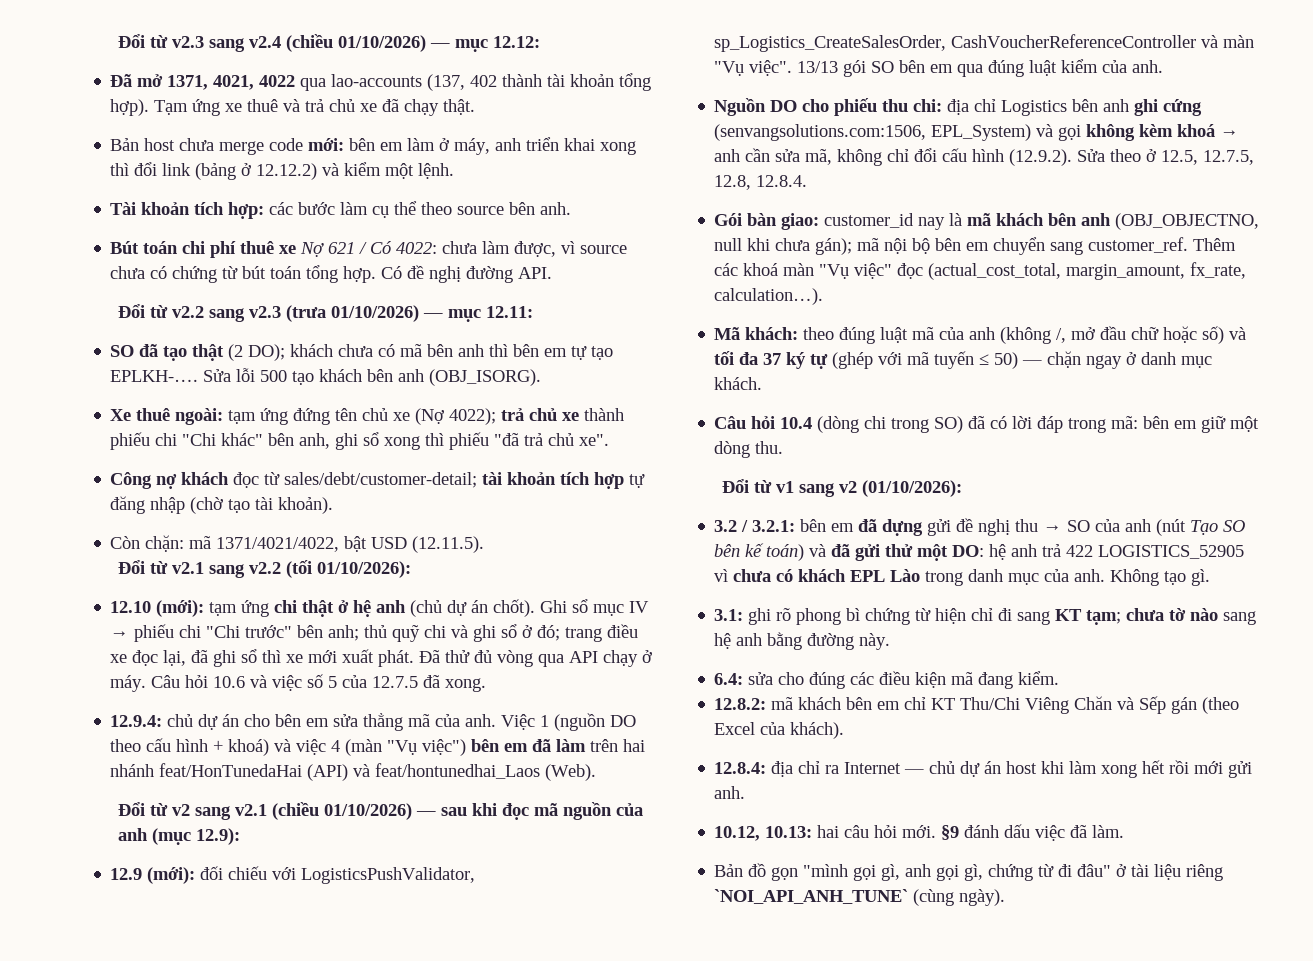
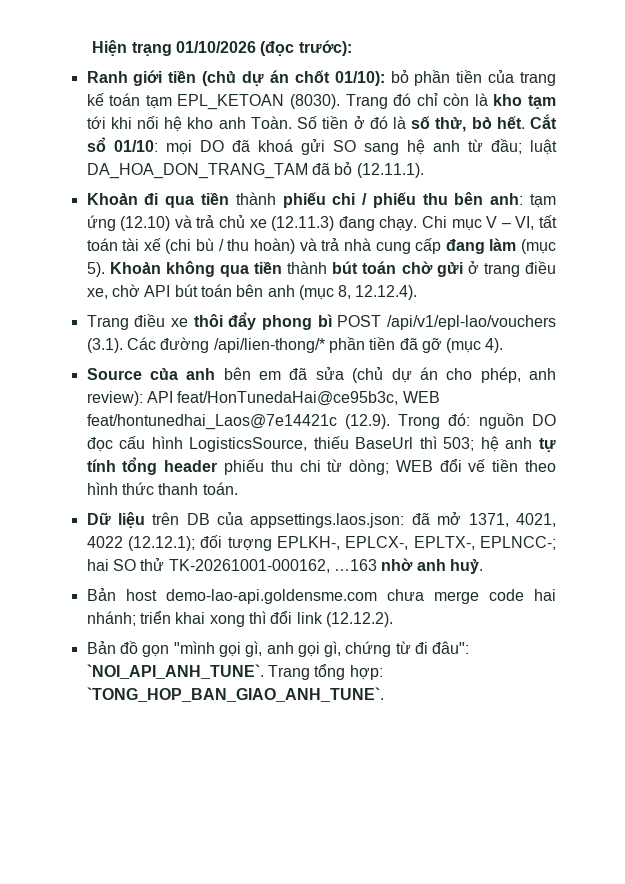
[117,34,540,52] [110,73,652,91] [110,99,476,116] Đổi từ v2.3 sang v2.4 (chiều 01/10/2026) — mục 12.12: // Đã mở 1371, 4021, 4022 qua lao-accounts (137, 402 thành tài khoản tổng hợp). Tạm ứng xe thuê và trả chủ xe đã chạy thật. -> [92,40,352,56] [86,70,556,86] [86,93,556,110] [86,114,557,132] [86,137,557,155] [86,162,424,179] [86,192,556,208] [86,215,558,231] [86,238,556,254] [86,261,556,277] [86,284,418,300] [86,312,556,330] [86,337,504,353] [86,367,556,383] [86,391,440,406] [86,413,556,430] [86,436,557,452] [86,457,556,475] [86,482,238,495] [86,512,556,528] [86,535,557,551] [86,558,483,574] Hiện trạng 01/10/2026 (đọc trước): // Ranh giới tiền (chủ dự án chốt 01/10): bỏ phần tiền của trang kế toán tạm EPL_KETOAN (8030). Trang đó chỉ còn là kho tạm tới khi nối hệ kho anh Toàn. Số tiền ở đó là số thử, bỏ hết. Cắt sổ 01/10: mọi DO đã khoá gửi SO sang hệ anh từ đầu; luật DA_HOA_DON_TRANG_TAM đã bỏ (12.11.1). // Khoản đi qua tiền thành phiếu chi / phiếu thu bên anh: tạm ứng (12.10) và trả chủ xe (12.11.3) đang chạy. Chi mục V – VI, tất toán tài xế (chi bù / thu hoàn) và trả nhà cung cấp đang làm (mục 5). Khoản không qua tiền thành bút toán chờ gửi ở trang điều xe, chờ API bút toán bên anh (mục 8, 12.12.4). // Trang điều xe thôi đẩy phong bì POST /api/v1/epl-lao/vouchers (3.1). Các đường /api/lien-thong/* phần tiền đã gỡ (mục 4). // Source của anh bên em đã sửa (chủ dự án cho phép, anh review): API feat/HonTunedaHai@ce95b3c, WEB feat/hontunedhai_Laos@7e14421c (12.9). Trong đó: nguồn DO đọc cấu hình LogisticsSource, thiếu BaseUrl thì 503; hệ anh tự tính tổng header phiếu thu chi từ dòng; WEB đổi vế tiền theo hình thức thanh toán. // Dữ liệu trên DB của appsettings.laos.json: đã mở 1371, 4021, 4022 (12.12.1); đối tượng EPLKH-, EPLCX-, EPLTX-, EPLNCC-; hai SO thử TK-20261001-000162, …163 nhờ anh huỷ.
(176, 144) none -> [165,589,377,604] demo-lao-api.goldensme.com
[308,138,522,155] mới: bên em làm ở máy, anh -> [534,589,556,601] [86,611,136,626] hai nhánh;
[195,162,455,180] [110,201,572,219] [110,241,628,258] [110,265,553,283] [117,304,533,322] [110,344,614,361] [110,368,542,386] [110,408,625,425] [110,432,610,450] [110,472,646,489] [110,496,334,514] [110,535,485,553] [117,560,411,578] [110,599,650,617] [110,624,639,642] [110,649,653,667] [110,674,487,692] [110,713,637,731] [110,738,646,756] [110,763,597,781] [117,802,643,820] [117,828,240,845] [110,866,476,884] [714,34,1255,52] [714,59,1164,77] [714,98,1203,116] [714,124,1240,141] [714,148,1255,166] [714,175,808,190] [714,213,1260,230] [714,237,1237,255] [714,262,1247,280] [714,288,824,305] [714,326,1247,344] [714,351,1213,369] [714,377,763,390] [714,416,1260,433] [714,441,784,458] [721,479,962,497] [714,518,1246,536] [714,543,1245,561] [714,569,1211,586] [714,608,1257,625] [714,632,891,650] [714,671,1060,689] [714,696,1240,714] [714,722,845,739] [714,760,1253,778] [714,786,746,799] [714,824,1125,841] (bảng ở 12.12.2) và kiểm một lệnh. // Tài khoản tích hợp: các bước làm cụ thể theo source bên anh. // Bút toán chi phí thuê xe Nợ 621 / Có 4022: chưa làm được, vì source chưa có chứng từ bút toán tổng hợp. Có đề nghị đường API. // Đổi từ v2.2 sang v2.3 (trưa 01/10/2026) — mục 12.11: // SO đã tạo thật (2 DO); khách chưa có mã bên anh thì bên em tự tạo EPLKH-…. Sửa lỗi 500 tạo khách bên anh (OBJ_ISORG). // Xe thuê ngoài: tạm ứng đứng tên chủ xe (Nợ 4022); trả chủ xe thành phiếu chi "Chi khác" bên anh, ghi sổ xong thì phiếu "đã trả chủ xe". // Công nợ khách đọc từ sales/debt/customer-detail; tài khoản tích hợp tự đăng nhập (chờ tạo tài khoản). // Còn chặn: mã 1371/4021/4022, bật USD (12.11.5). // Đổi từ v2.1 sang v2.2 (tối 01/10/2026): // 12.10 (mới): tạm ứng chi thật ở hệ anh (chủ dự án chốt). Ghi sổ mục IV → phiếu chi "Chi trước" bên anh; thủ quỹ chi và ghi sổ ở đó; trang điều xe đọc lại, đã ghi sổ thì xe mới xuất phát. Đã thử đủ vòng qua API chạy ở máy. Câu hỏi 10.6 và việc số 5 của 12.7.5 đã xong. // 12.9.4: chủ dự án cho bên em sửa thẳng mã của anh. Việc 1 (nguồn DO theo cấu hình + khoá) và việc 4 (màn "Vụ việc") bên em đã làm trên hai nhánh feat/HonTunedaHai (API) và feat/hontunedhai_Laos (Web). // Đổi từ v2 sang v2.1 (chiều 01/10/2026) — sau khi đọc mã nguồn của anh (mục 12.9): // 12.9 (mới): đối chiếu với LogisticsPushValidator, sp_Logistics_CreateSalesOrder, CashVoucherReferenceController và màn "Vụ việc". 13/13 gói SO bên em qua đúng luật kiểm của anh. // Nguồn DO cho phiếu thu chi: địa chỉ Logistics bên anh ghi cứng (senvangsolutions.com:1506, EPL_System) và gọi không kèm khoá → anh cần sửa mã, không chỉ đổi cấu hình (12.9.2). Sửa theo ở 12.5, 12.7.5, 12.8, 12.8.4. // Gói bàn giao: customer_id nay là mã khách bên anh (OBJ_OBJECTNO, null khi chưa gán); mã nội bộ bên em chuyển sang customer_ref. Thêm các khoá màn "Vụ việc" đọc (actual_cost_total, margin_amount, fx_rate, calculation…). // Mã khách: theo đúng luật mã của anh (không /, mở đầu chữ hoặc số) và tối đa 37 ký tự (ghép với mã tuyến ≤ 50) — chặn ngay ở danh mục khách. // Câu hỏi 10.4 (dòng chi trong SO) đã có lời đáp trong mã: bên em giữ một dòng thu. // Đổi từ v1 sang v2 (01/10/2026): // 3.2 / 3.2.1: bên em đã dựng gửi đề nghị thu → SO của anh (nút Tạo SO bên kế toán) và đã gửi thử một DO: hệ anh trả 422 LOGISTICS_52905 vì chưa có khách EPL Lào trong danh mục của anh. Không tạo gì. // 3.1: ghi rõ phong bì chứng từ hiện chỉ đi sang KT tạm; chưa tờ nào sang hệ anh bằng đường này. // 6.4: sửa cho đúng các điều kiện mã đang kiểm. // 12.8.2: mã khách bên em chỉ KT Thu/Chi Viêng Chăn và Sếp gán (theo Excel của khách). // 12.8.4: địa chỉ ra Internet — chủ dự án host khi làm xong hết rồi mới gửi anh. // 10.12, 10.13: hai câu hỏi mới. §9 đánh dấu việc đã làm. -> [325,612,393,627] (12.12.2).
[1077,864,1224,881] [714,889,1006,906] đâu" ở tài liệu riêng `NOI_API_ANH_TUNE` (cùng ngày). -> [432,641,470,654] [86,664,383,680] [86,687,384,702] đâu": `NOI_API_ANH_TUNE`. Trang tổng hợp: `TONG_HOP_BAN_GIAO_ANH_TUNE`.

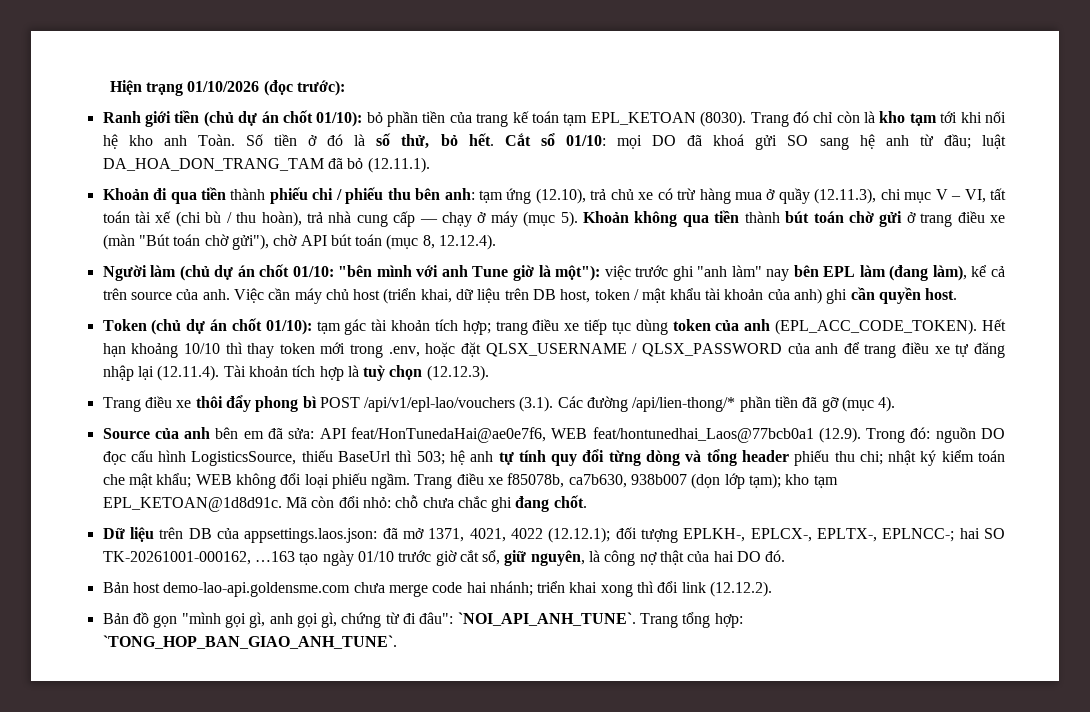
[120,215,192,231] (12.10) và -> [535,188,586,204] (12.10),
[271,216,447,231] (12.11.3) đang chạy. Chi -> [657,188,901,204] có trừ hàng mua ở quầy (12.11.3), chi
[253,238,317,254] hoàn) và -> [261,211,302,227] hoàn),
[445,238,517,254] đang làm -> [419,211,518,227] — chạy ở máy
[86,288,108,299] xe, -> [989,215,1005,223] [102,234,269,250] xe (màn "Bút toán chờ gửi"),
[236,284,295,297] bên anh -> (383, 240) none
(418, 292) none -> [102,264,1005,281] [102,287,958,304] [102,318,1007,335] [102,342,1006,358] [102,365,489,381] // Người làm (chủ dự án chốt 01/10: "bên mình với anh Tune giờ là một"): việc trước ghi "anh làm" nay bên EPL làm (đang làm), kể cả trên source của anh. Việc cần máy chủ host (triển khai, dữ liệu trên DB host, token / mật khẩu tài khoản của anh) ghi cần quyền host. // Token (chủ dự án chốt 01/10): tạm gác tài khoản tích hợp; trang điều xe tiếp tục dùng token của anh (EPL_ACC_CODE_TOKEN). Hết hạn khoảng 10/10 thì thay token mới trong .env, hoặc đặt QLSX_USERNAME / QLSX_PASSWORD của anh để trang điều xe tự đăng nhập lại (12.11.4). Tài khoản tích hợp là tuỳ chọn (12.12.3).
[315,367,556,383] [86,391,440,406] [86,414,337,430] sửa (chủ dự án cho phép, anh review): API feat/HonTunedaHai@ce95b3c, WEB feat/hontunedhai_Laos@7e14421c -> [288,427,814,443] sửa: API feat/HonTunedaHai@ae0e7f6, WEB feat/hontunedhai_Laos@77bcb0a1
[122,457,556,475] [86,482,238,495] tổng header phiếu thu chi từ dòng; WEB đổi vế tiền theo hình thức thanh toán. -> [551,449,1006,466] [102,473,838,489] [102,495,587,512] quy đổi từng dòng và tổng header phiếu thu chi; nhật ký kiểm toán che mật khẩu; WEB không đổi loại phiếu ngầm. Trang điều xe f85078b, ca7b630, 938b007 (dọn lớp tạm); kho tạm EPL_KETOAN@1d8d91c. Mã còn đổi nhỏ: chỗ chưa chắc ghi đang chốt.
[140,558,165,571] thử -> (1005, 533) none
[381,558,483,574] nhờ anh huỷ. -> [299,550,786,566] tạo ngày 01/10 trước giờ cắt sổ, giữ nguyên, là công nợ thật của hai DO đó.

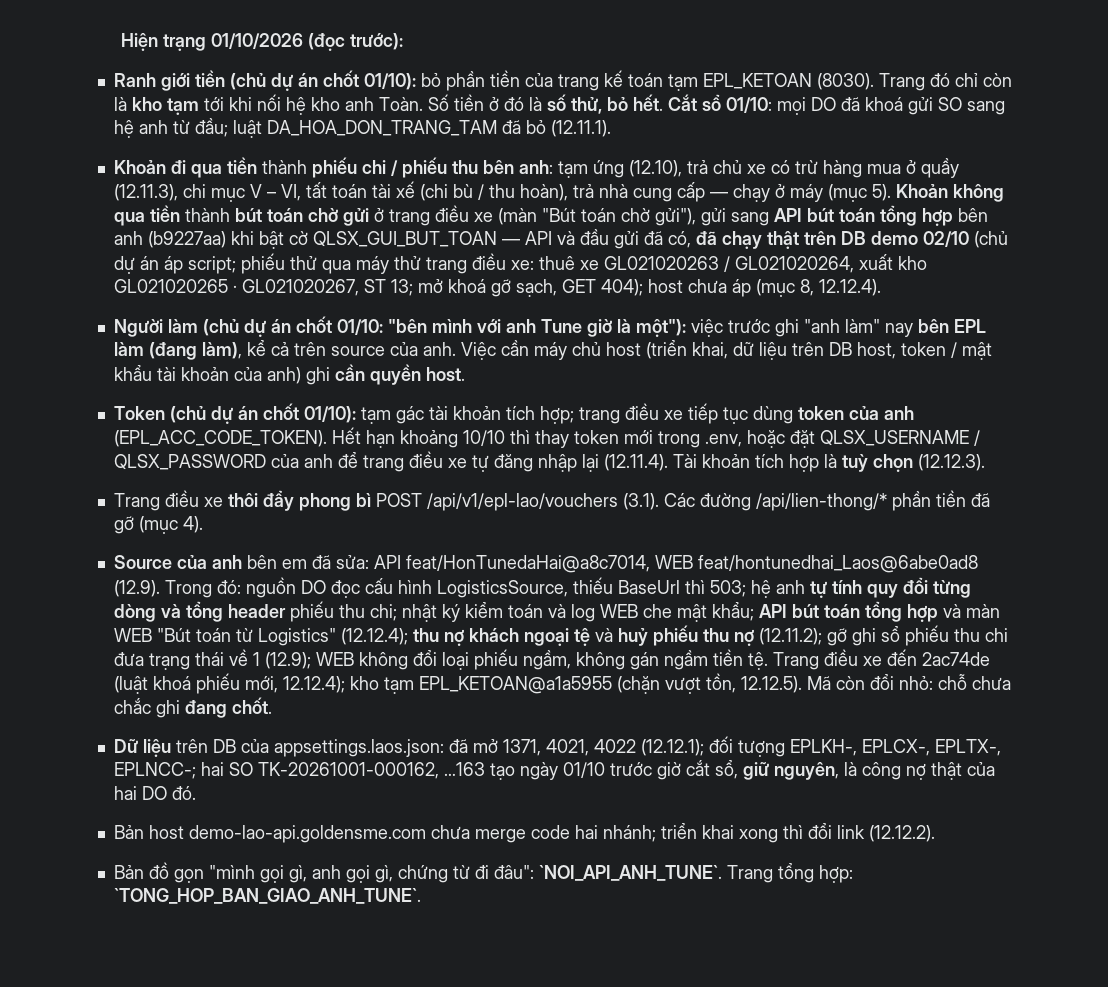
[273,234,383,246] chờ API bút toán -> [700,205,988,226] [113,229,1008,249] [113,253,927,274] [113,279,751,297] gửi sang API bút toán tổng hợp bên anh (b9227aa) khi bật cờ QLSX_GUI_BUT_TOAN — API và đầu gửi đã có, đã chạy thật trên DB demo 02/10 (chủ dự án áp script; phiếu thử qua máy thử trang điều xe: thuê xe GL021020263 / GL021020264, xuất kho GL021020265 · GL021020267, ST 13; mở khoá gỡ sạch, GET 404); host chưa áp
[350,427,814,443] feat/HonTunedaHai@ae0e7f6, WEB feat/hontunedhai_Laos@77bcb0a1 -> [405,555,978,573] feat/HonTunedaHai@a8c7014, WEB feat/hontunedhai_Laos@6abe0ad8
[102,473,192,488] che mật khẩu; -> [547,601,1000,622] [113,625,1008,646] [113,649,311,670] và log WEB che mật khẩu; API bút toán tổng hợp và màn WEB "Bút toán từ Logistics" (12.12.4); thu nợ khách ngoại tệ và huỷ phiếu thu nợ (12.11.2); gỡ ghi sổ phiếu thu chi đưa trạng thái về 1 (12.9);
[371,473,838,489] [102,497,282,512] ngầm. Trang điều xe f85078b, ca7b630, 938b007 (dọn lớp tạm); kho tạm EPL_KETOAN@1d8d91c. -> [522,649,990,670] [113,673,802,694] ngầm, không gán ngầm tiền tệ. Trang điều xe đến 2ac74de (luật khoá phiếu mới, 12.12.4); kho tạm EPL_KETOAN@a1a5955 (chặn vượt tồn, 12.12.5).

